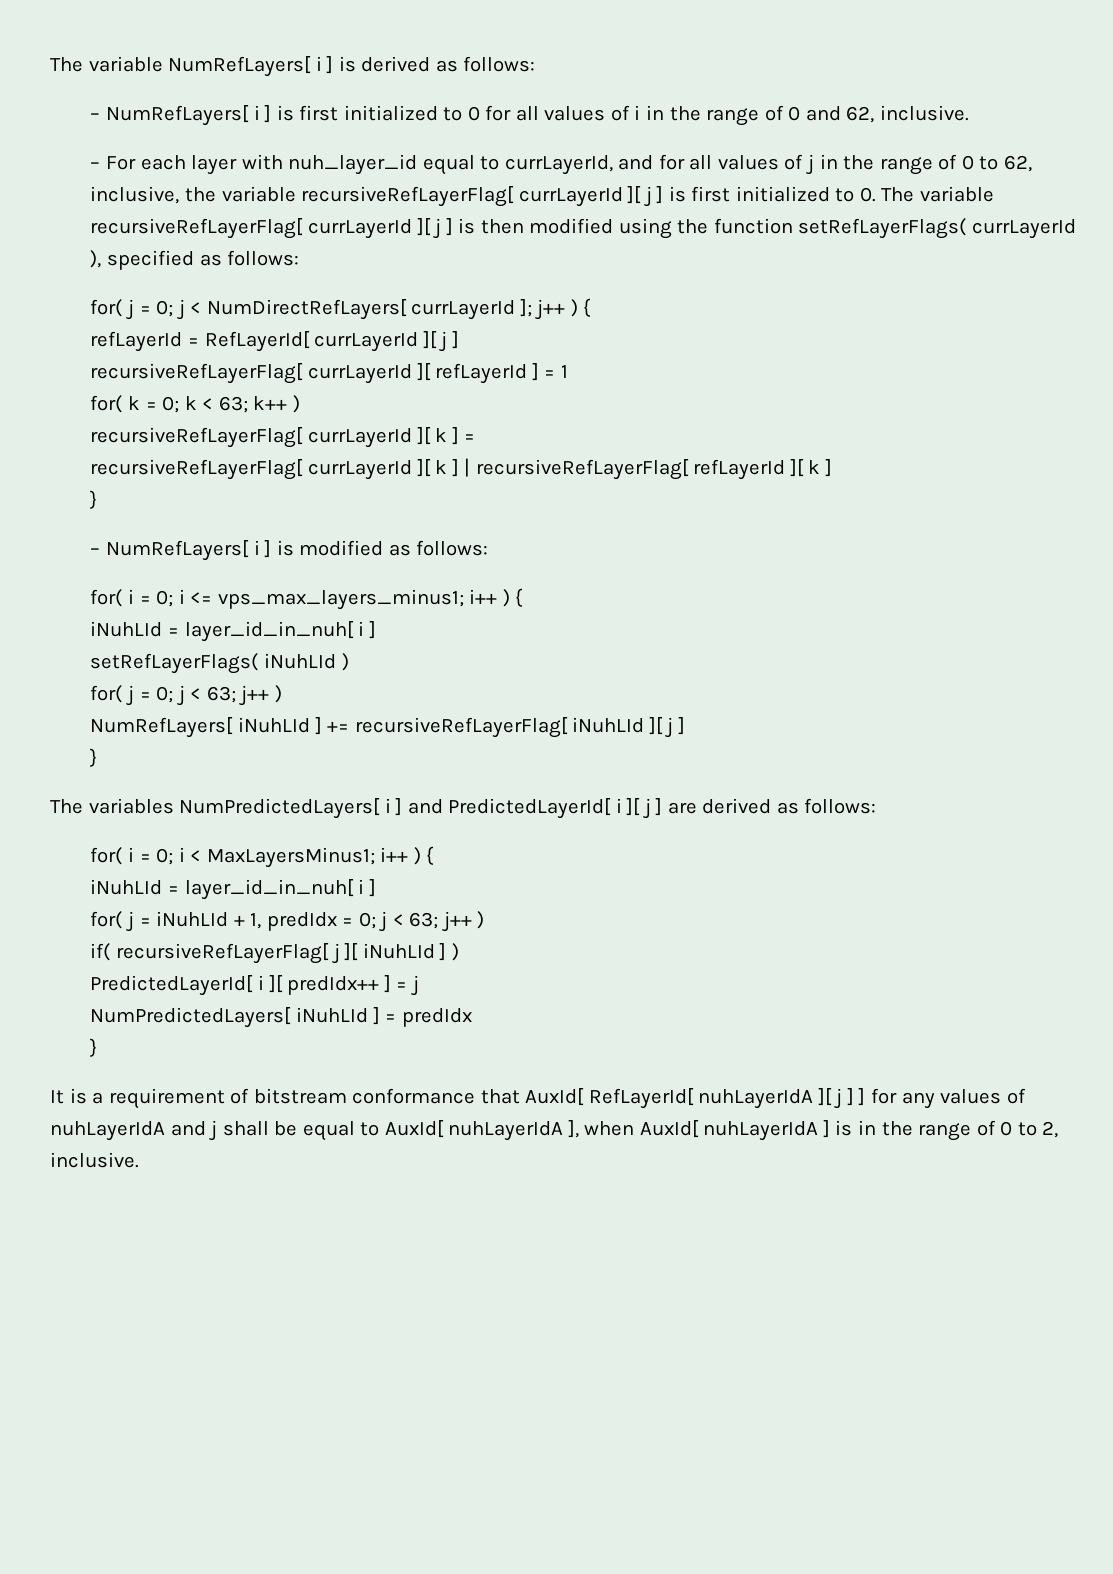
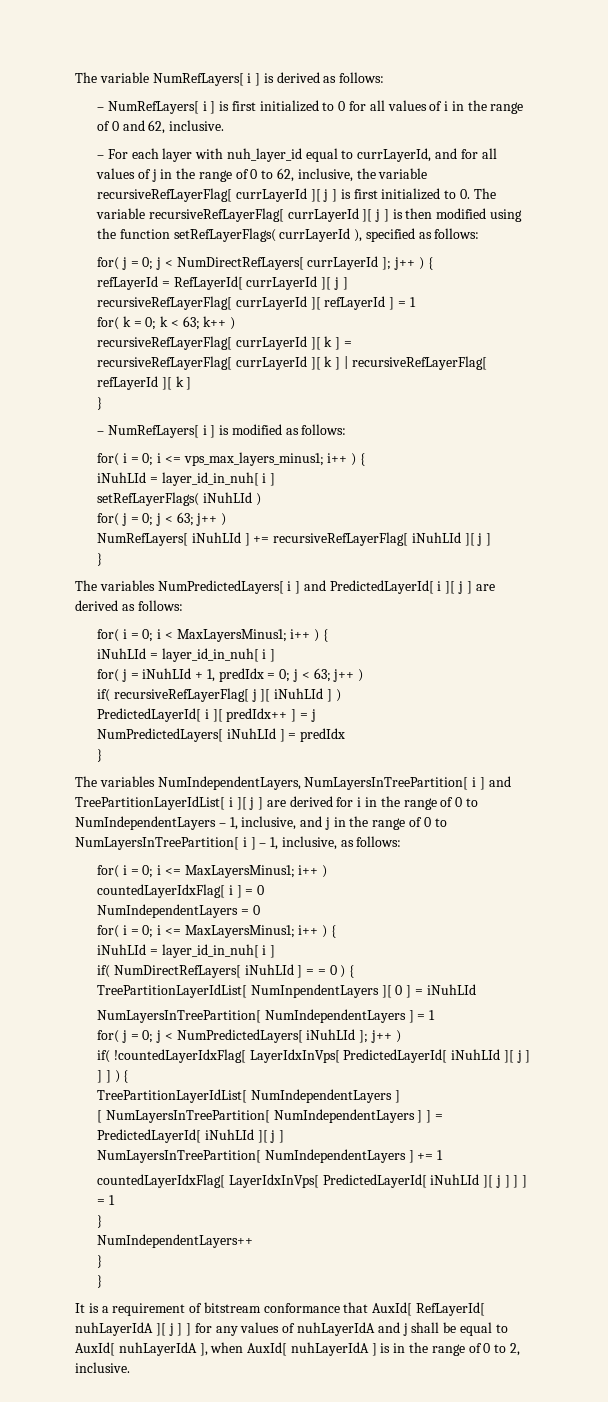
(98, 1047) none -> [75,776,511,790] [75,796,478,810] [75,816,447,830] [75,836,402,850] [96,865,328,878] [96,884,265,898] [96,904,260,918] [96,925,336,938] [96,944,276,958] [96,964,355,978] [96,984,476,998] [96,1009,436,1023] [96,1029,401,1043] [96,1049,531,1063] [96,1070,129,1083] [96,1089,400,1103] [96,1109,443,1123] [96,1129,285,1143] [96,1149,444,1163] [96,1174,528,1188] [96,1195,115,1205] [96,1215,102,1228] [96,1234,253,1248] [96,1255,102,1268] [96,1275,102,1288] // The variables NumIndependentLayers, NumLayersInTreePartition[ i ] and TreePartitionLayerIdList[ i ][ j ] are derived for i in the range of 0 to NumIndependentLayers – 1, inclusive, and j in the range of 0 to NumLayersInTreePartition[ i ] – 1, inclusive, as follows: // for( i = 0; i <= MaxLayersMinus1; i++ ) // countedLayerIdxFlag[ i ] = 0 // NumIndependentLayers = 0 // for( i = 0; i <= MaxLayersMinus1; i++ ) { // iNuhLId = layer_id_in_nuh[ i ] // if( NumDirectRefLayers[ iNuhLId ] = = 0 ) { // TreePartitionLayerIdList[ NumInpendentLayers ][ 0 ] = iNuhLId // NumLayersInTreePartition[ NumIndependentLayers ] = 1 // for( j = 0; j < NumPredictedLayers[ iNuhLId ]; j++ ) // if( !countedLayerIdxFlag[ LayerIdxInVps[ PredictedLayerId[ iNuhLId ][ j ] ] ] ) { // TreePartitionLayerIdList[ NumIndependentLayers ] // [ NumLayersInTreePartition[ NumIndependentLayers ] ] = PredictedLayerId[ iNuhLId ][ j ] // NumLayersInTreePartition[ NumIndependentLayers ] += 1 // countedLayerIdxFlag[ LayerIdxInVps[ PredictedLayerId[ iNuhLId ][ j ] ] ] = 1 // } // NumIndependentLayers++ // } // }

